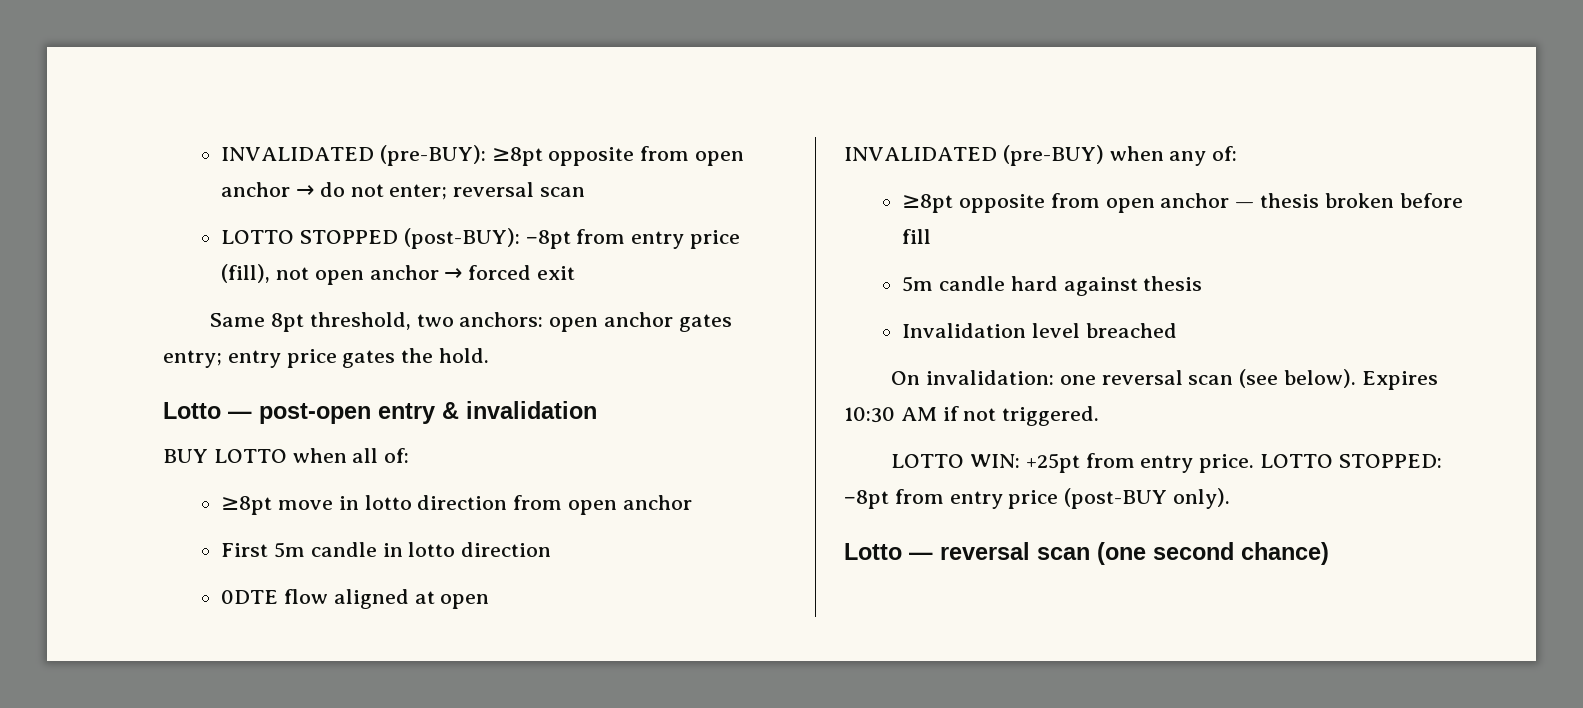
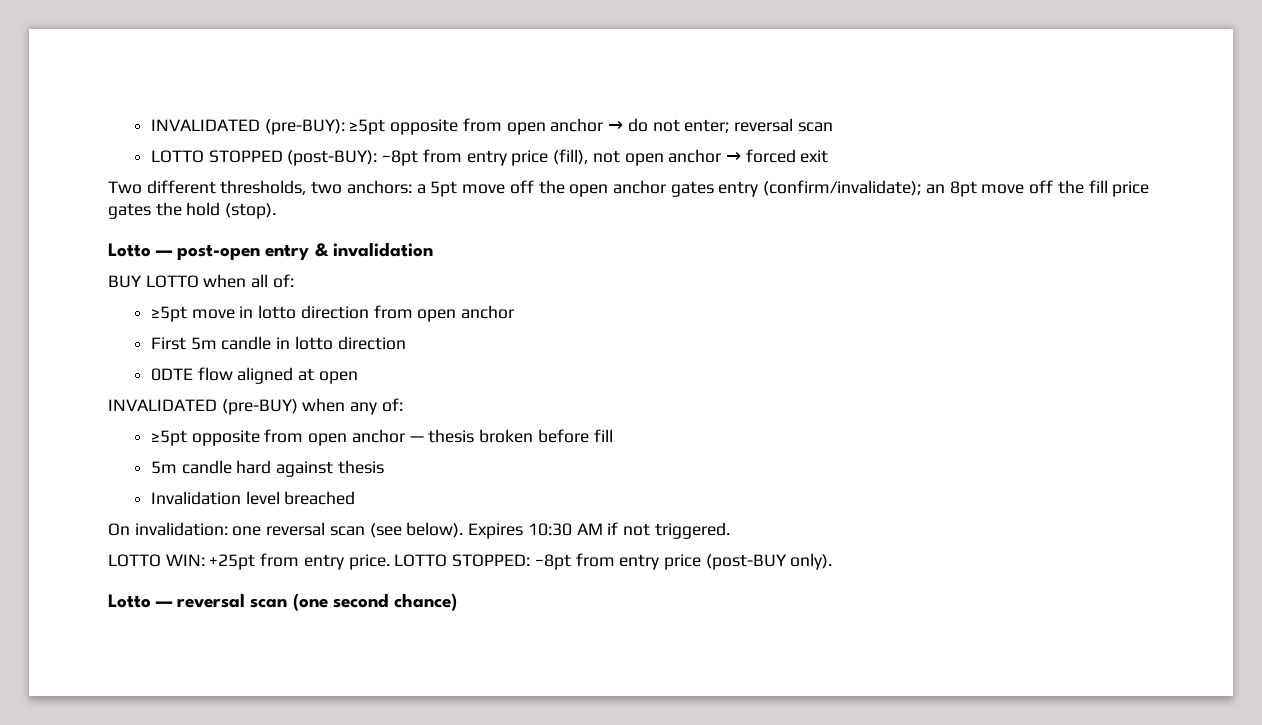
[491,147,543,166] ≥8pt -> [349,119,386,135] ≥5pt
[210,312,732,332] [163,350,281,368] Same 8pt threshold, two anchors: open anchor gates entry; entry -> [108,180,1108,197] Two different thresholds, two anchors: a 5pt move off the open anchor gates entry (confirm/invalidate); an 8pt move off the fill
[439,348,490,363] hold. -> [186,202,277,219] hold (stop).
[221,496,273,515] ≥8pt -> [151,306,188,322] ≥5pt
[902,194,954,213] ≥8pt -> [151,430,188,446] ≥5pt

